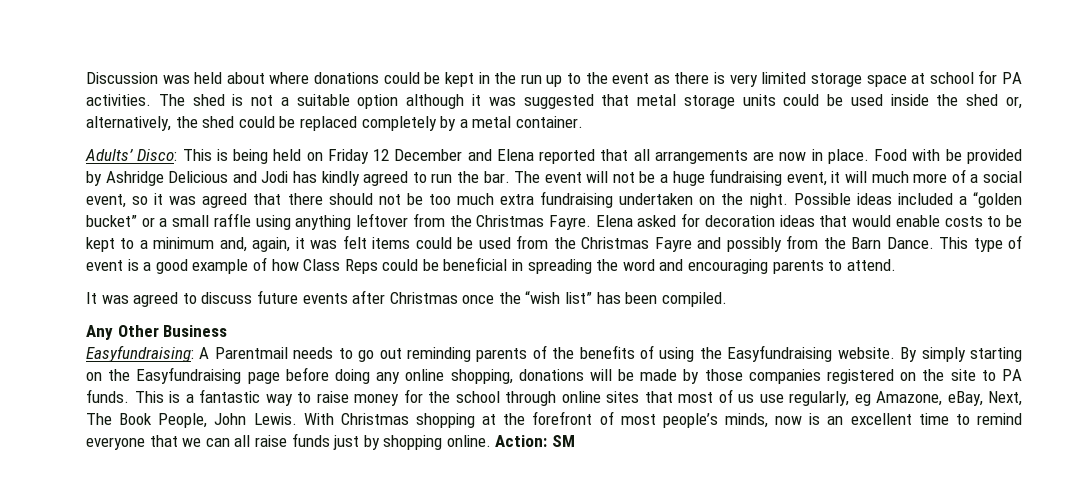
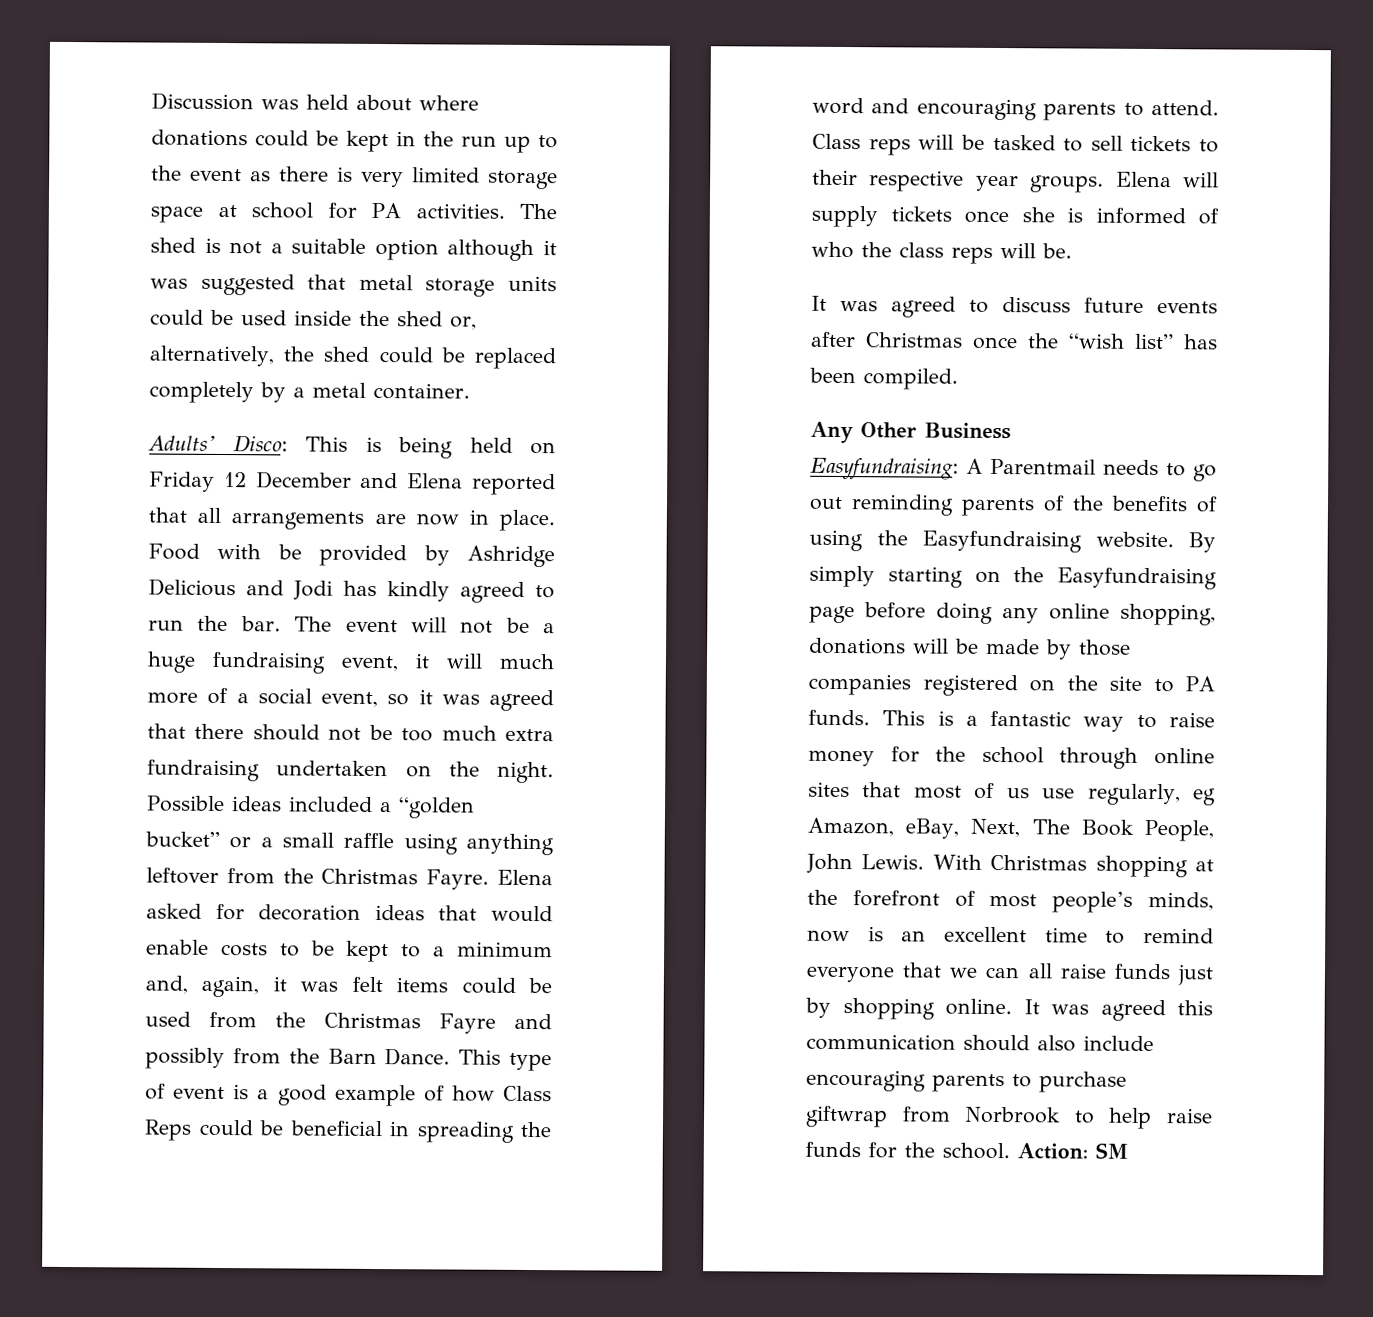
(896, 265) none -> [812,133,1219,156] [812,169,1219,193] [811,205,1219,228] [811,241,1072,264] Class reps will be tasked to sell tickets to their respective year groups. Elena will supply tickets once she is informed of who the class reps will be.
[876,391,942,406] Amazone, -> [807,817,894,837] Amazon,
(491, 441) none -> [1023,999,1213,1022] [806,1033,1154,1052] [806,1069,1127,1093] [805,1105,1213,1130] [805,1141,1010,1160] It was agreed this communication should also include encouraging parents to purchase giftwrap from Norbrook to help raise funds for the school.

